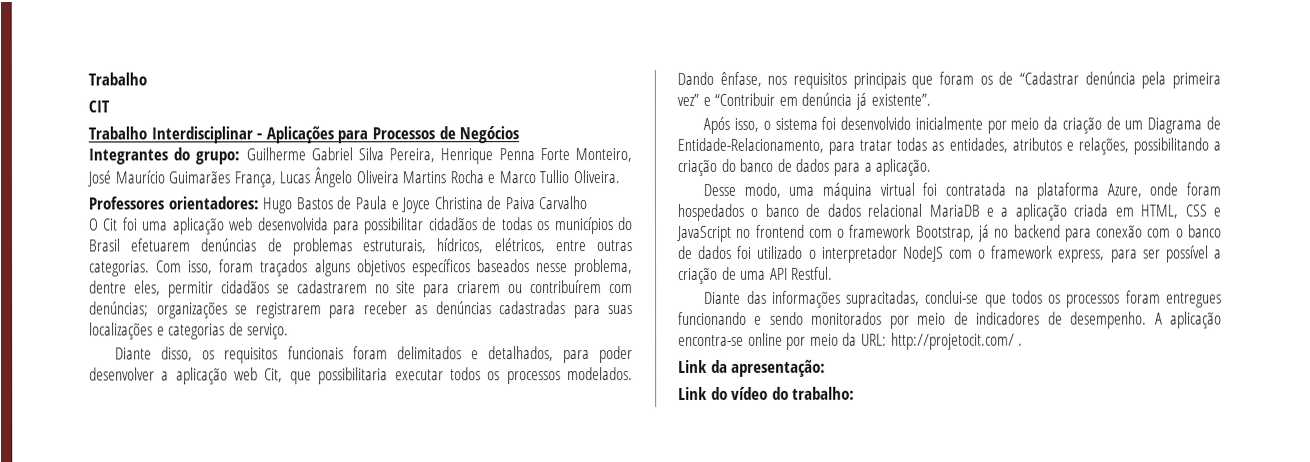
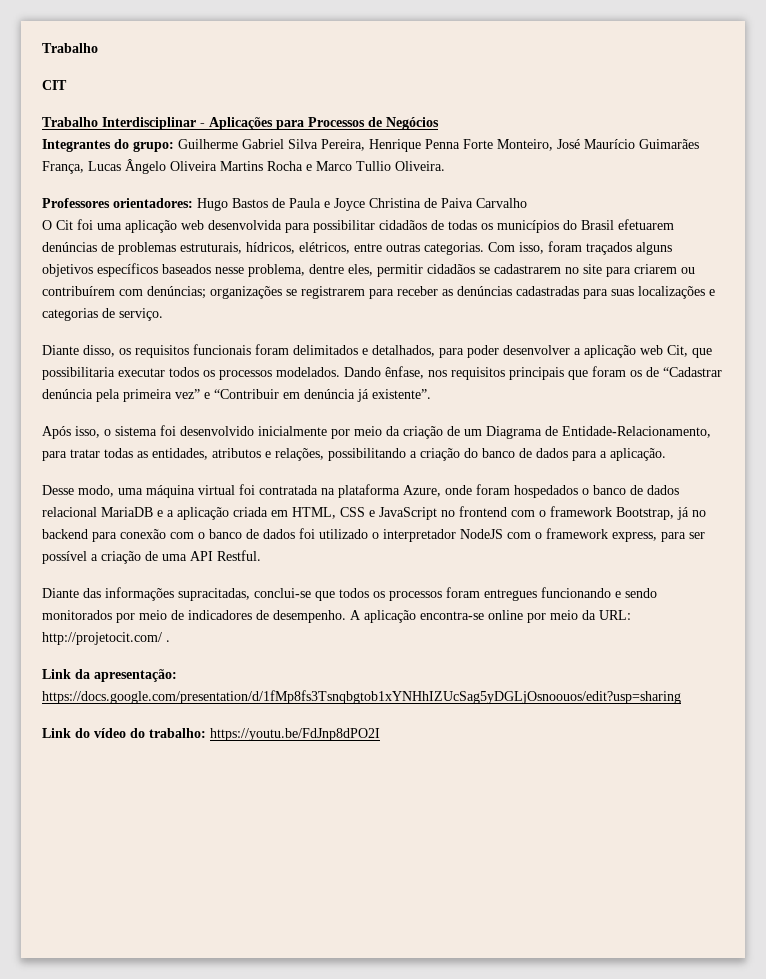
(827, 368) none -> [42,690,681,704] https://docs.google.com/presentation/d/1fMp8fs3Tsnqbgtob1xYNHhIZUcSag5yDGLjOsnoouos/edit?usp=sharing
(856, 393) none -> [210,728,380,741] https://youtu.be/FdJnp8dPO2I

